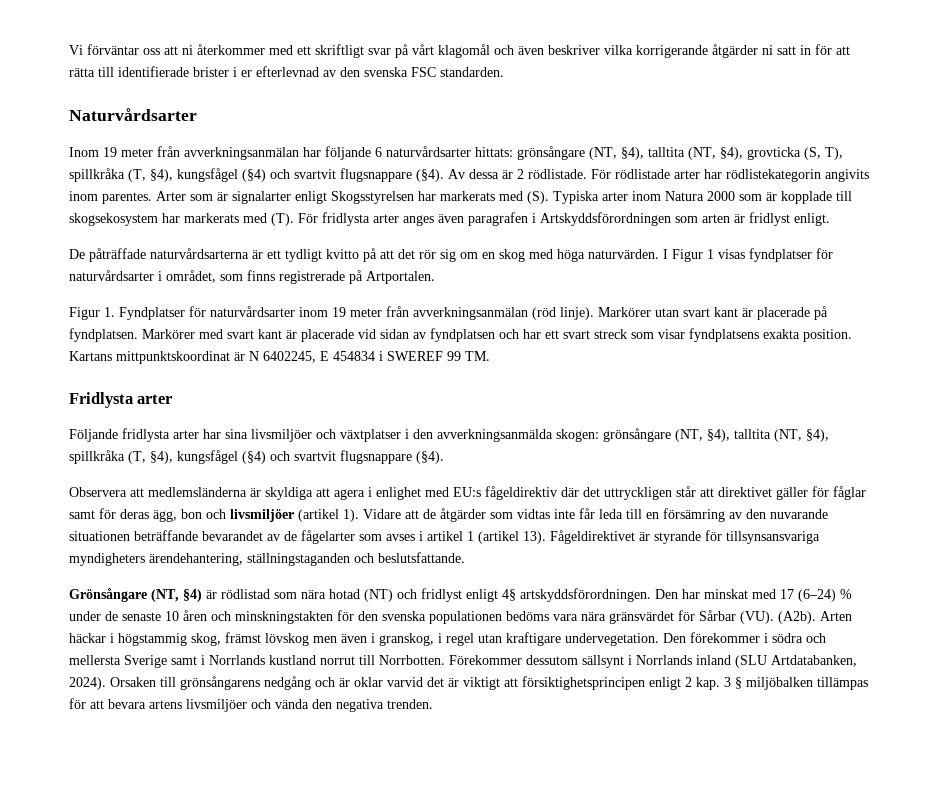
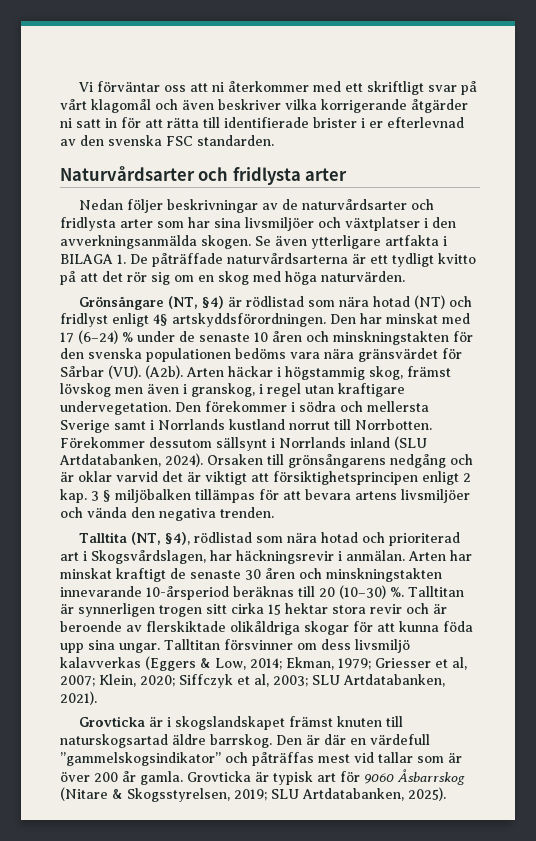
[69,146,843,160] [69,168,869,182] [69,191,852,204] [69,212,830,226] // Inom 19 meter från avverkningsanmälan har följande 6 naturvårdsarter hittats: grönsångare (NT, §4), talltita (NT, §4), grovticka (S, T), spillkråka (T, §4), kungsfågel (§4) och svartvit flugsnappare (§4). Av dessa är 2 rödlistade. För rödlistade arter har rödlistekategorin angivits inom parentes. Arter som är signalarter enligt Skogsstyrelsen har markerats med (S). Typiska arter inom Natura 2000 som är kopplade till skogsekosystem har markerats med (T). För fridlysta arter anges även paragrafen i Artskyddsförordningen som arten är fridlyst enligt. // -> [198,167,348,185] [78,199,434,213] [60,217,456,231] [60,235,447,249] [60,254,126,264] och fridlysta arter // Nedan följer beskrivningar av de naturvårdsarter och fridlysta arter som har sina livsmiljöer och växtplatser i den avverkningsanmälda skogen. Se även ytterligare artfakta i BILAGA 1.
[663,248,833,262] [69,270,435,284] [69,306,828,320] [69,328,852,342] [69,351,490,364] [69,392,173,408] [69,428,829,442] [69,450,444,464] [69,486,866,500] [69,508,828,522] [69,530,820,544] [69,552,465,566] I Figur 1 visas fyndplatser för naturvårdsarter i området, som finns registrerade på Artportalen. // Figur 1. Fyndplatser för naturvårdsarter inom 19 meter från avverkningsanmälan (röd linje). Markörer utan svart kant är placerade på fyndplatsen. Markörer med svart kant är placerade vid sidan av fyndplatsen och har ett svart streck som visar fyndplatsens exakta position. Kartans mittpunktskoordinat är N 6402245, E 454834 i SWEREF 99 TM. // Fridlysta arter // Följande fridlysta arter har sina livsmiljöer och växtplatser i den avverkningsanmälda skogen: grönsångare (NT, §4), talltita (NT, §4), spillkråka (T, §4), kungsfågel (§4) och svartvit flugsnappare (§4). // Observera att medlemsländerna är skyldiga att agera i enlighet med EU:s fågeldirektiv där det uttryckligen står att direktivet gäller för fåglar samt för deras ägg, bon och livsmiljöer (artikel 1). Vidare att de åtgärder som vidtas inte får leda till en försämring av den nuvarande situationen beträffande bevarandet av de fågelarter som avses i artikel 1 (artikel 13). Fågeldirektivet är styrande för tillsynsansvariga myndigheters ärendehantering, ställningstaganden och beslutsfattande. -> (405, 276) none
(433, 704) none -> [78,532,460,546] [60,550,472,564] [60,568,442,582] [60,585,464,600] [60,603,447,617] [60,621,473,635] [60,639,410,653] [60,656,467,671] [60,674,445,688] [60,691,97,705] [78,716,403,730] [60,734,430,748] [60,752,462,766] [60,769,465,785] [60,787,446,802] // Talltita (NT, §4), rödlistad som nära hotad och prioriterad art i Skogsvårdslagen, har häckningsrevir i anmälan. Arten har minskat kraftigt de senaste 30 åren och minskningstakten innevarande 10-årsperiod beräknas till 20 (10–30) %. Talltitan är synnerligen trogen sitt cirka 15 hektar stora revir och är beroende av flerskiktade olikåldriga skogar för att kunna föda upp sina ungar. Talltitan försvinner om dess livsmiljö kalavverkas (Eggers & Low, 2014; Ekman, 1979; Griesser et al, 2007; Klein, 2020; Siffczyk et al, 2003; SLU Artdatabanken, 2021). // Grovticka är i skogslandskapet främst knuten till naturskogsartad äldre barrskog. Den är där en värdefull ”gammelskogsindikator” och påträffas mest vid tallar som är över 200 år gamla. Grovticka är typisk art för 9060 Åsbarrskog (Nitare & Skogsstyrelsen, 2019; SLU Artdatabanken, 2025).

